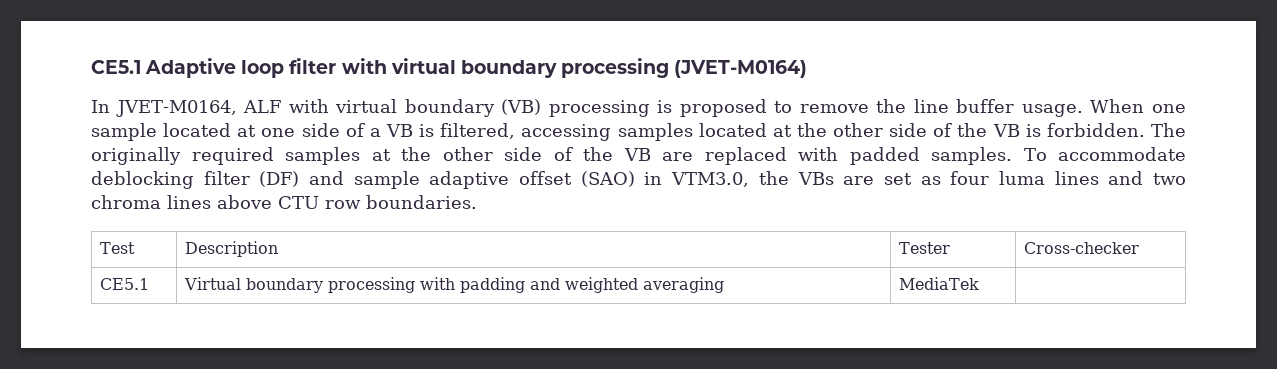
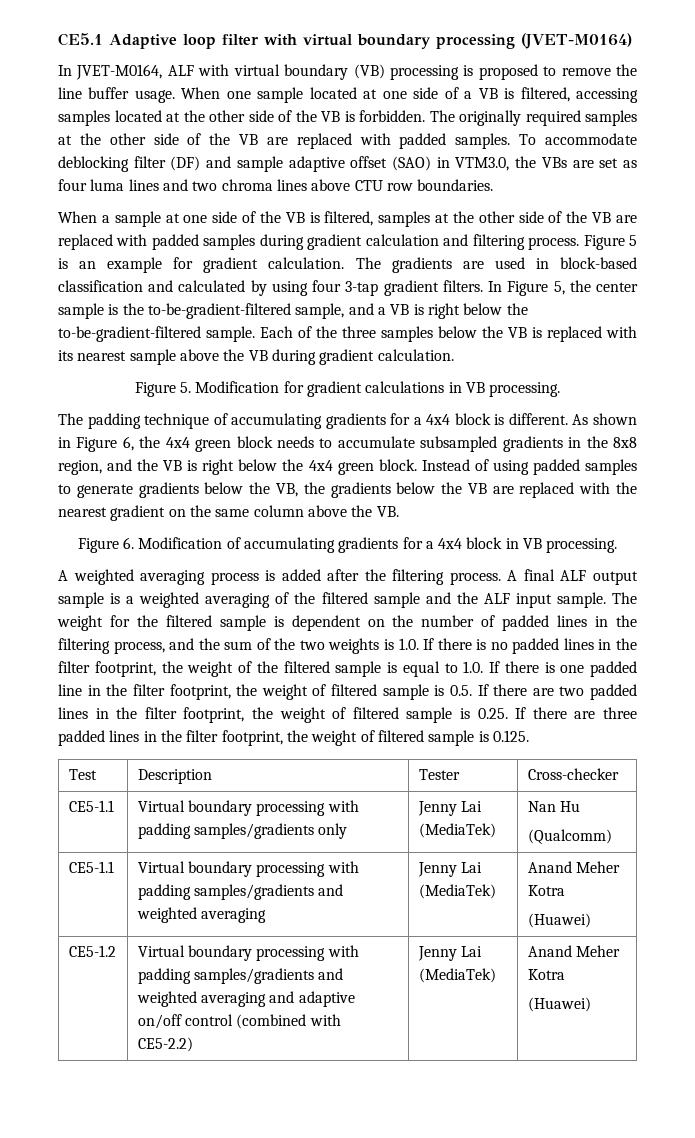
(477, 202) none -> [58,211,638,227] [58,234,637,250] [58,257,638,273] [58,280,638,296] [58,303,528,319] [58,326,637,342] [58,349,454,365] [134,381,561,397] [58,413,638,429] [58,436,637,452] [58,459,637,475] [58,482,637,498] [58,505,399,521] [77,537,618,553] [58,569,639,585] [58,592,637,608] [57,615,638,631] [58,638,637,654] [58,661,637,677] [58,684,637,700] [58,707,638,723] [58,730,529,746] // When a sample at one side of the VB is filtered, samples at the other side of the VB are replaced with padded samples during gradient calculation and filtering process. Figure 5 is an example for gradient calculation. The gradients are used in block-based classification and calculated by using four 3-tap gradient filters. In Figure 5, the center sample is the to-be-gradient-filtered sample, and a VB is right below the to-be-gradient-filtered sample. Each of the three samples below the VB is replaced with its nearest sample above the VB during gradient calculation. // Figure 5. Modification for gradient calculations in VB processing. // The padding technique of accumulating gradients for a 4x4 block is different. As shown in Figure 6, the 4x4 green block needs to accumulate subsampled gradients in the 8x8 region, and the VB is right below the 4x4 green block. Instead of using padded samples to generate gradients below the VB, the gradients below the VB are replaced with the nearest gradient on the same column above the VB. // Figure 6. Modification of accumulating gradients for a 4x4 block in VB processing. // A weighted averaging process is added after the filtering process. A final ALF output sample is a weighted averaging of the filtered sample and the ALF input sample. The weight for the filtered sample is dependent on the number of padded lines in the filtering process, and the sum of the two weights is 1.0. If there is no padded lines in the filter footprint, the weight of the filtered sample is equal to 1.0. If there is one padded line in the filter footprint, the weight of filtered sample is 0.5. If there are two padded lines in the filter footprint, the weight of filtered sample is 0.25. If there are three padded lines in the filter footprint, the weight of filtered sample is 0.125.
[99,278,149,290] [183,277,724,293] [898,277,979,290] CE5.1 | Virtual boundary processing with padding and weighted averaging | MediaTek | -> [68,800,114,812] [137,800,359,816] [137,823,348,839] [417,801,483,816] [418,823,496,838] [527,801,581,812] [527,829,612,844] [68,861,114,873] [137,861,359,877] [137,884,344,900] [136,907,267,923] [417,862,483,877] [418,884,496,899] [527,861,621,873] [527,885,565,896] [527,913,591,928] [68,945,116,957] [137,945,359,961] [137,968,344,984] [136,991,355,1007] [137,1014,341,1029] [137,1037,193,1052] [417,946,483,961] [418,968,496,983] [527,945,621,957] [527,969,565,980] [527,997,591,1012] CE5-1.1 | Virtual boundary processing with padding samples/gradients only | Jenny Lai (MediaTek) | Nan Hu // (Qualcomm) // CE5-1.1 | Virtual boundary processing with padding samples/gradients and weighted averaging | Jenny Lai (MediaTek) | Anand Meher Kotra // (Huawei) // CE5-1.2 | Virtual boundary processing with padding samples/gradients and weighted averaging and adaptive on/off control (combined with CE5-2.2) | Jenny Lai (MediaTek) | Anand Meher Kotra // (Huawei)

